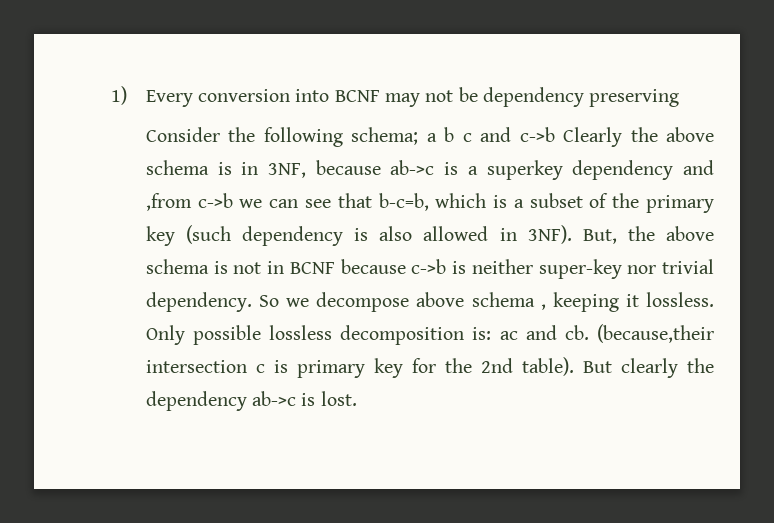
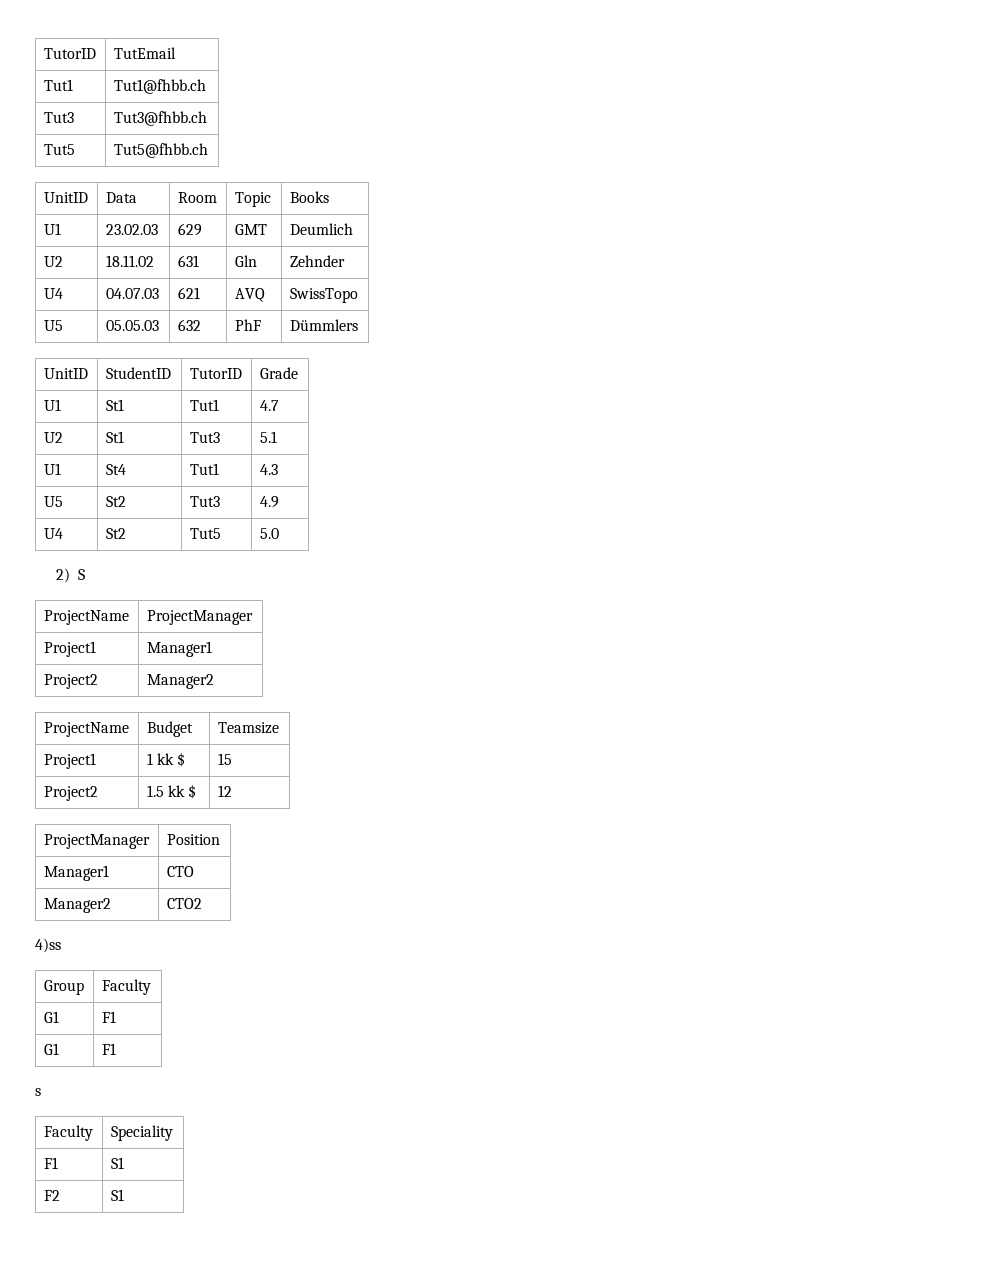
[110,86,680,107] [145,127,714,147] [145,160,714,180] [145,193,715,213] [145,225,714,246] [145,259,715,279] [145,292,714,312] [145,324,714,345] [145,357,714,378] [145,391,357,411] 1) Every conversion into BCNF may not be dependency preserving // Consider the following schema; a b c and c->b Clearly the above schema is in 3NF, because ab->c is a superkey dependency and ,from c->b we can see that b-c=b, which is a subset of the primary key (such dependency is also allowed in 3NF). But, the above schema is not in BCNF because c->b is neither super-key nor trivial dependency. So we decompose above schema , keeping it lossless. Only possible lossless decomposition is: ac and cb. (because,their intersection c is primary key for the 2nd table). But clearly the dependency ab->c is lost. -> [43,48,96,59] [113,47,176,59] [43,79,73,91] [113,79,206,94] [43,112,74,123] [113,111,207,126] [43,144,75,155] [113,143,208,158] [43,192,88,203] [105,192,137,203] [177,192,217,203] [234,192,271,207] [289,191,329,203] [43,223,61,235] [105,224,158,235] [177,223,202,236] [234,224,267,235] [289,223,353,235] [43,256,63,267] [105,255,154,267] [177,255,199,267] [234,255,257,267] [289,255,345,267] [43,288,63,299] [105,288,159,299] [177,287,200,299] [234,288,265,302] [289,288,358,303] [43,320,63,331] [105,320,159,331] [177,319,201,331] [234,319,261,331] [289,319,358,331] [43,368,88,379] [105,367,171,379] [189,368,242,379] [259,367,298,379] [43,399,61,411] [105,399,124,411] [189,399,219,411] [259,400,279,411] [43,432,63,443] [105,431,124,443] [189,432,220,443] [259,431,277,443] [43,463,61,475] [105,464,126,475] [189,463,219,475] [259,464,278,475] [43,496,63,507] [105,496,126,507] [189,496,220,507] [259,496,279,508] [43,528,63,539] [105,528,126,539] [189,528,221,539] [259,528,279,539] [56,568,86,583] [43,610,129,625] [146,610,253,625] [43,641,96,657] [146,641,212,657] [43,674,98,689] [146,674,214,689] [43,722,129,737] [146,721,193,737] [217,722,279,734] [43,753,96,769] [146,752,186,767] [217,753,232,765] [43,786,98,801] [146,784,197,799] [217,785,232,797] [43,834,150,849] [166,834,220,845] [43,865,109,881] [166,866,194,877] [43,898,111,913] [166,898,202,909] [35,938,61,953] [43,980,84,995] [101,979,151,995] [43,1011,59,1023] [101,1011,116,1023] [43,1043,59,1055] [101,1043,116,1055] [35,1088,41,1096] [43,1125,93,1141] [110,1125,173,1141] [43,1157,58,1169] [110,1157,124,1169] [43,1190,60,1201] [110,1189,124,1201] TutorID | TutEmail // Tut1 | Tut1@fhbb.ch // Tut3 | Tut3@fhbb.ch // Tut5 | Tut5@fhbb.ch // UnitID | Data | Room | Topic | Books // U1 | 23.02.03 | 629 | GMT | Deumlich // U2 | 18.11.02 | 631 | Gln | Zehnder // U4 | 04.07.03 | 621 | AVQ | SwissTopo // U5 | 05.05.03 | 632 | PhF | Dümmlers // UnitID | StudentID | TutorID | Grade // U1 | St1 | Tut1 | 4.7 // U2 | St1 | Tut3 | 5.1 // U1 | St4 | Tut1 | 4.3 // U5 | St2 | Tut3 | 4.9 // U4 | St2 | Tut5 | 5.0 // 2) S // ProjectName | ProjectManager // Project1 | Manager1 // Project2 | Manager2 // ProjectName | Budget | Teamsize // Project1 | 1 kk $ | 15 // Project2 | 1.5 kk $ | 12 // ProjectManager | Position // Manager1 | CTO // Manager2 | CTO2 // 4)ss // Group | Faculty // G1 | F1 // G1 | F1 // s // Faculty | Speciality // F1 | S1 // F2 | S1

